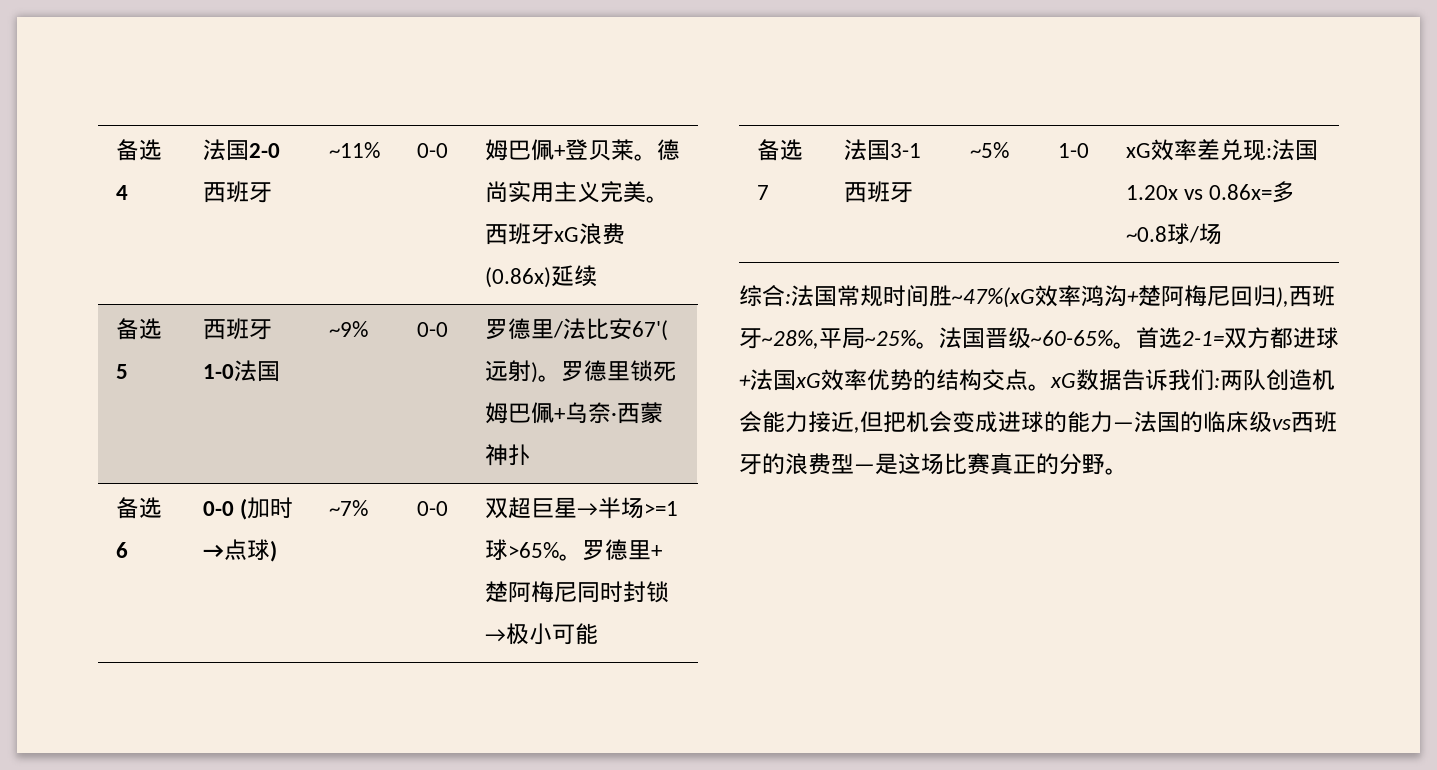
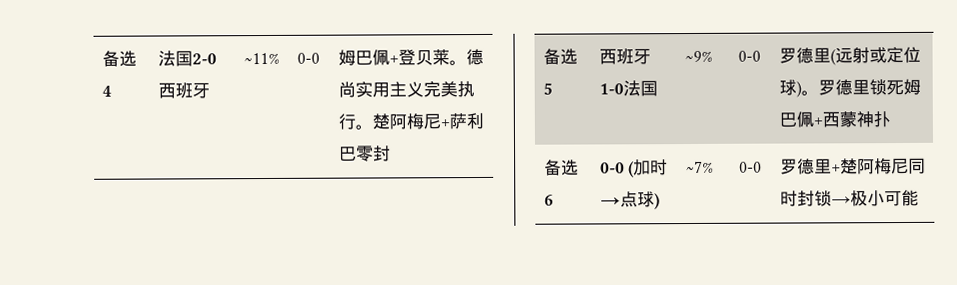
[645,196,669,203] [484,223,625,245] [484,265,597,288] 。西班牙xG浪费(0.86x)延续 -> [456,81,475,98] [337,112,484,130] [338,145,391,162] 执行。楚阿梅尼+萨利巴零封
[552,318,668,341] [484,360,531,382] /法比安67'(远射 -> [829,46,921,66] [778,79,797,96] (远射或定位球
[564,402,617,424] 乌奈· -> (823, 121) none
[484,497,678,519] [484,539,582,561] 双超巨星→半场>=1球>65%。 -> (762, 167) none
[756,139,803,161] [756,185,769,200] [843,139,921,161] [843,181,913,203] [969,142,1009,158] [1057,143,1089,158] [1125,139,1318,161] [1125,181,1296,203] [1125,223,1222,245] [739,285,1335,308] [739,327,1339,349] [739,369,1335,391] [739,411,1337,433] [739,453,1128,475] // 备选7 | 法国3-1西班牙 | ~5% | 1-0 | xG效率差兑现:法国1.20x vs 0.86x=多~0.8球/场 // 综合:法国常规时间胜~47%(xG效率鸿沟+楚阿梅尼回归),西班牙~28%,平局~25%。法国晋级~60-65%。首选2-1=双方都进球+法国xG效率优势的结构交点。xG数据告诉我们:两队创造机会能力接近,但把机会变成进球的能力—法国的临床级vs西班牙的浪费型—是这场比赛真正的分野。 -> (919, 198) none

